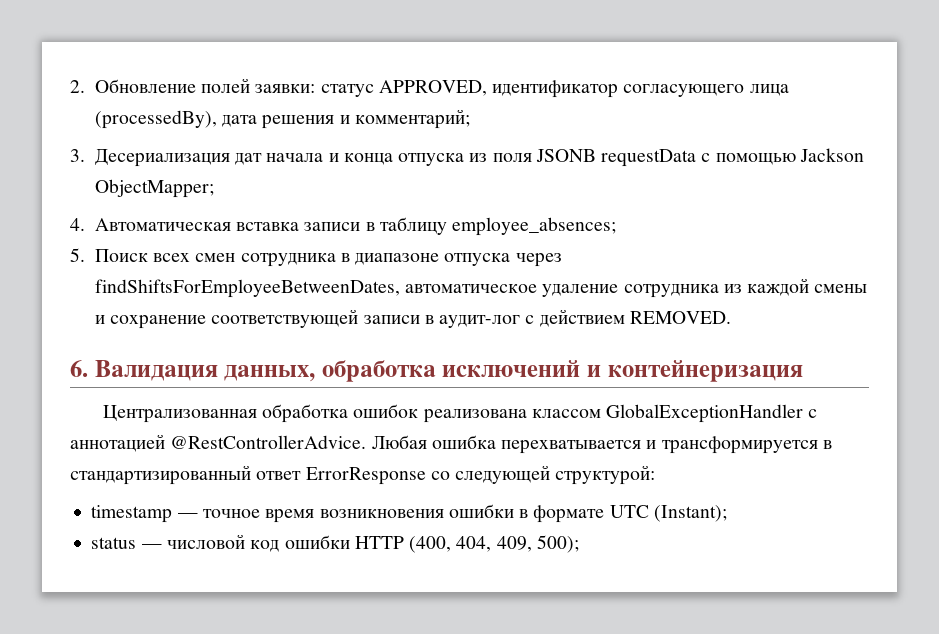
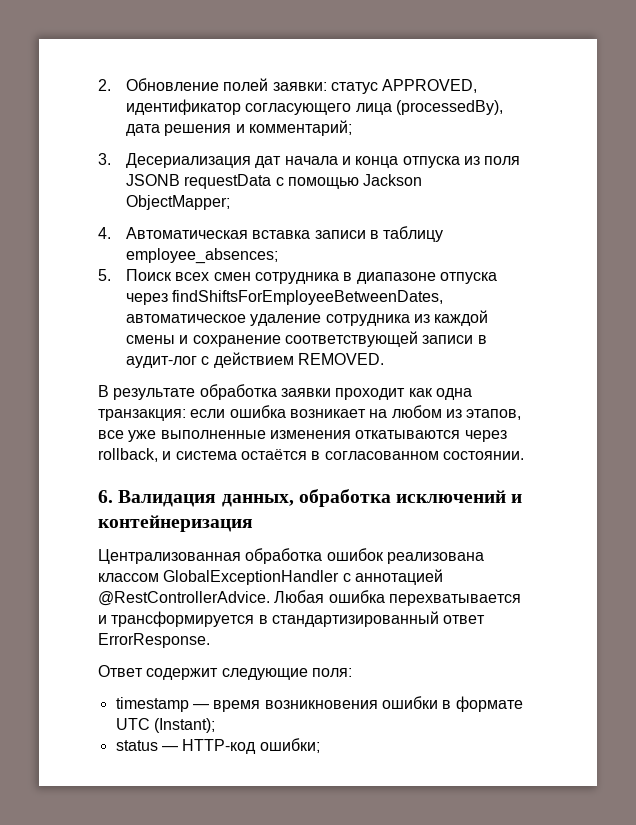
(731, 317) none -> [98,384,472,400] [98,405,522,421] [98,430,507,442] [98,448,524,462] // В результате обработка заявки проходит как одна транзакция: если ошибка возникает на любом из этапов, все уже выполненные изменения откатываются через rollback, и система остаётся в согласованном состоянии.
[305,465,656,485] ErrorResponse со следующей структурой: -> [98,633,210,648] [98,665,352,680] ErrorResponse. // Ответ содержит следующие поля:
[202,509,260,518] точное -> (209, 706) none
[166,534,579,553] числовой код ошибки HTTP (400, 404, 409, 500); -> [182,738,320,754] HTTP-код ошибки;

